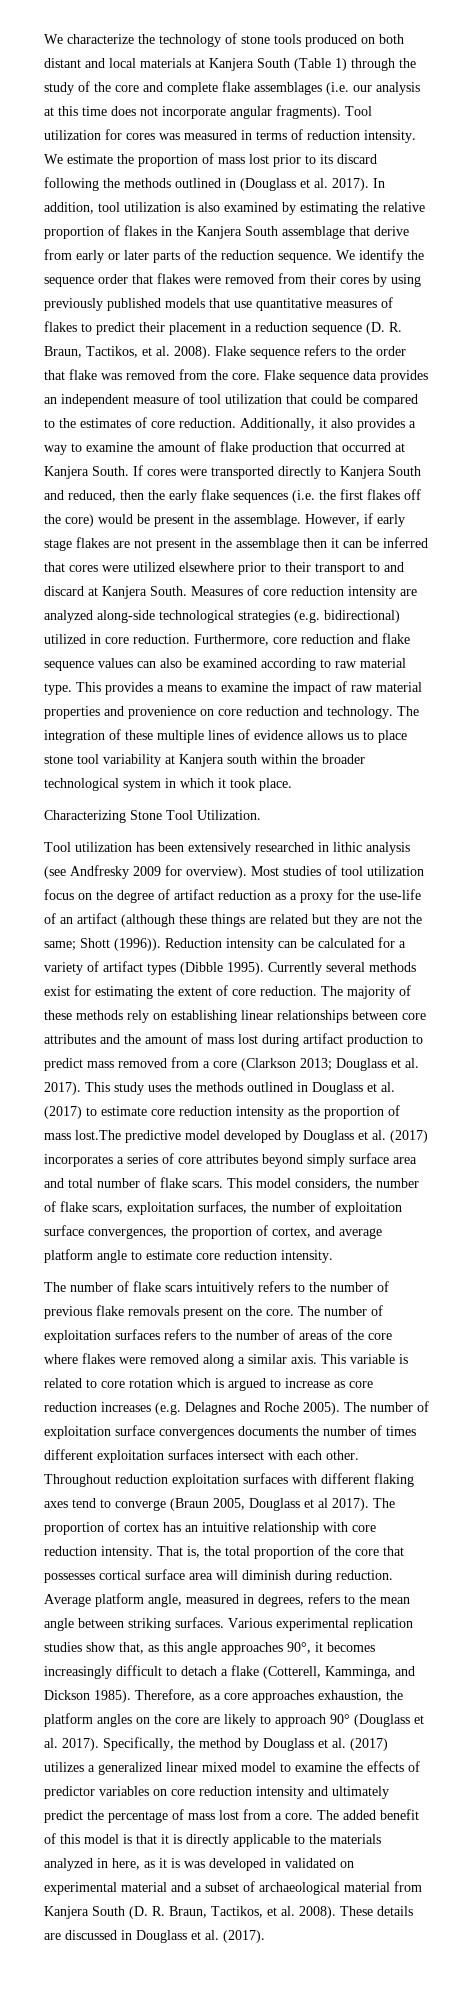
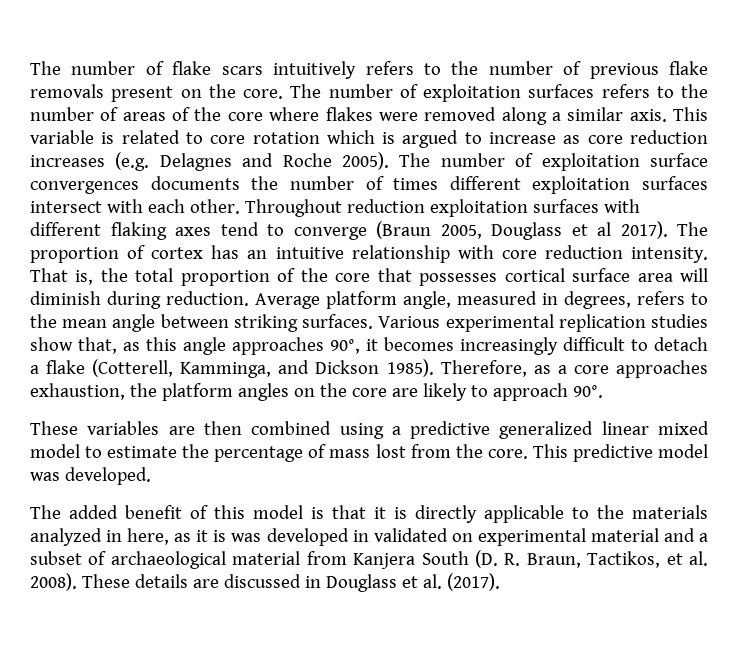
[44,33,404,47] [44,58,416,71] [44,81,420,95] [44,105,372,119] [44,129,416,143] [44,153,377,167] [44,177,385,191] [44,202,425,215] [44,225,409,239] [44,249,424,263] [44,273,421,287] [44,297,393,311] [44,321,402,335] [44,345,406,359] [44,369,428,383] [44,393,418,407] [44,417,416,431] [44,441,405,455] [44,465,421,479] [44,489,421,503] [44,513,405,527] [44,537,428,551] [44,562,404,575] [44,585,417,599] [44,610,400,623] [44,633,410,646] [44,658,406,671] [44,681,422,695] [44,706,419,719] [44,729,407,743] [44,754,365,767] [44,778,292,791] [44,810,261,823] [44,842,410,855] [44,865,424,879] [44,889,421,903] [44,913,422,927] [44,937,406,951] [44,961,416,975] [44,985,411,999] [44,1010,426,1023] [44,1033,423,1047] [44,1057,419,1071] [44,1082,395,1095] [44,1105,400,1119] [44,1130,428,1143] [44,1153,417,1167] [44,1177,419,1190] [44,1201,402,1215] [44,1225,382,1239] [44,1249,333,1263] We characterize the technology of stone tools produced on both distant and local materials at Kanjera South (Table 1) through the study of the core and complete flake assemblages (i.e. our analysis at this time does not incorporate angular fragments). Tool utilization for cores was measured in terms of reduction intensity. We estimate the proportion of mass lost prior to its discard following the methods outlined in (Douglass et al. 2017). In addition, tool utilization is also examined by estimating the relative proportion of flakes in the Kanjera South assemblage that derive from early or later parts of the reduction sequence. We identify the sequence order that flakes were removed from their cores by using previously published models that use quantitative measures of flakes to predict their placement in a reduction sequence (D. R. Braun, Tactikos, et al. 2008). Flake sequence refers to the order that flake was removed from the core. Flake sequence data provides an independent measure of tool utilization that could be compared to the estimates of core reduction. Additionally, it also provides a way to examine the amount of flake production that occurred at Kanjera South. If cores were transported directly to Kanjera South and reduced, then the early flake sequences (i.e. the first flakes off the core) would be present in the assemblage. However, if early stage flakes are not present in the assemblage then it can be inferred that cores were utilized elsewhere prior to their transport to and discard at Kanjera South. Measures of core reduction intensity are analyzed along-side technological strategies (e.g. bidirectional) utilized in core reduction. Furthermore, core reduction and flake sequence values can also be examined according to raw material type. This provides a means to examine the impact of raw material properties and provenience on core reduction and technology. The integration of these multiple lines of evidence allows us to place stone tool variability at Kanjera south within the broader technological system in which it took place. // Characterizing Stone Tool Utilization. // Tool utilization has been extensively researched in lithic analysis (see Andfresky 2009 for overview). Most studies of tool utilization focus on the degree of artifact reduction as a proxy for the use-life of an artifact (although these things are related but they are not the same; Shott (1996)). Reduction intensity can be calculated for a variety of artifact types (Dibble 1995). Currently several methods exist for estimating the extent of core reduction. The majority of these methods rely on establishing linear relationships between core attributes and the amount of mass lost during artifact production to predict mass removed from a core (Clarkson 2013; Douglass et al. 2017). This study uses the methods outlined in Douglass et al. (2017) to estimate core reduction intensity as the proportion of mass lost.The predictive model developed by Douglass et al. (2017) incorporates a series of core attributes beyond simply surface area and total number of flake scars. This model considers, the number of flake scars, exploitation surfaces, the number of exploitation surface convergences, the proportion of cortex, and average platform angle to estimate core reduction intensity. // -> (30, 68) none
[330,1714,424,1727] [44,1737,388,1751] [44,1762,95,1772] 90° (Douglass et al. 2017). Specifically, the method by Douglass et al. (2017) utilizes a -> [572,385,603,398] [30,421,491,439] 90°. // These variables are then combined using a predictive
[295,1761,420,1772] [44,1786,389,1799] [44,1810,83,1823] examine the effects of predictor variables on core reduction intensity and ultimately predict -> [107,446,178,458] estimate
[275,1813,313,1820] a core. -> [455,444,709,462] [30,467,151,485] the core. This predictive model was developed. //

